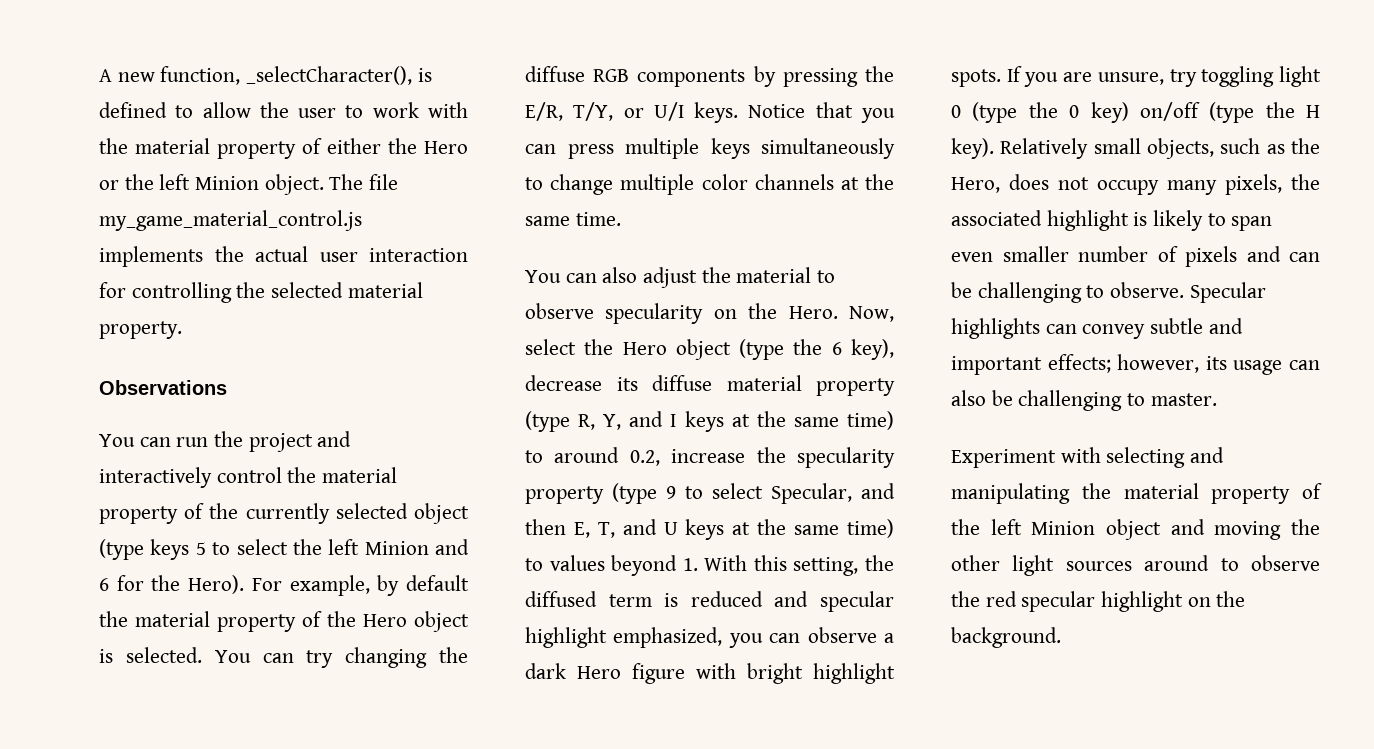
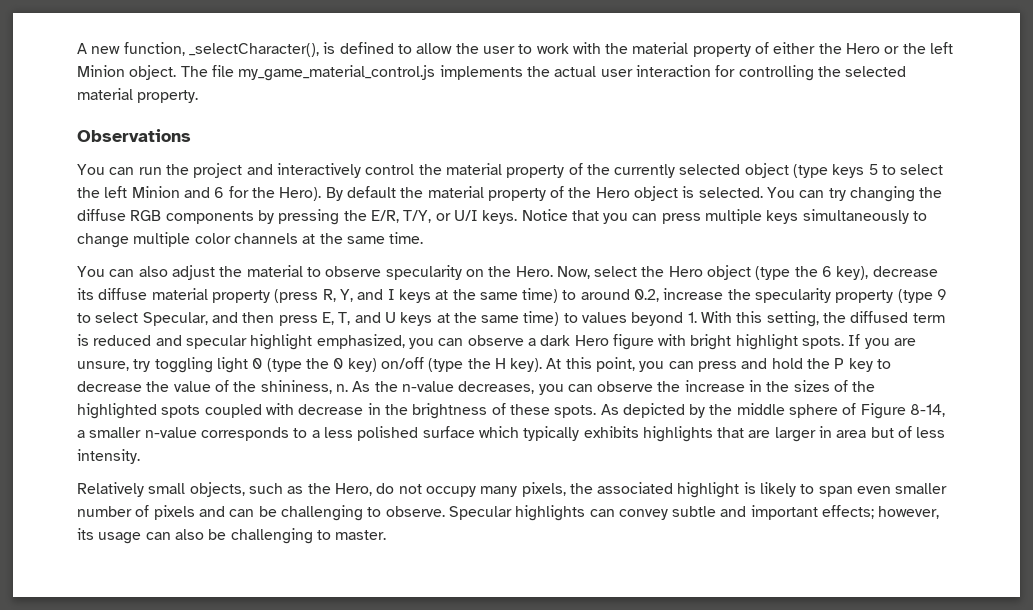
[251,575,400,596] For example, by -> [325,187,343,201] By
[525,411,570,432] (type -> [274,289,319,303] (press
(566, 527) none -> [278,315,318,326] press
(994, 148) none -> [546,357,892,372] [77,380,876,395] [77,403,946,419] [77,426,946,442] [77,449,140,464] At this point, you can press and hold the P key to decrease the value of the shininess, n. As the n-value decreases, you can observe the increase in the sizes of the highlighted spots coupled with decrease in the brightness of these spots. As depicted by the middle sphere of Figure 8-14, a smaller n-value corresponds to a less polished surface which typically exhibits highlights that are larger in area but of less intensity. //
[1009,174,1049,190] does -> [376,483,395,494] do
[951,447,1225,468] [951,483,1322,504] [951,519,1320,540] [951,555,1320,576] [951,591,1246,612] [951,627,1061,648] // Experiment with selecting and manipulating the material property of the left Minion object and moving the other light sources around to observe the red specular highlight on the background. -> (387, 535) none

